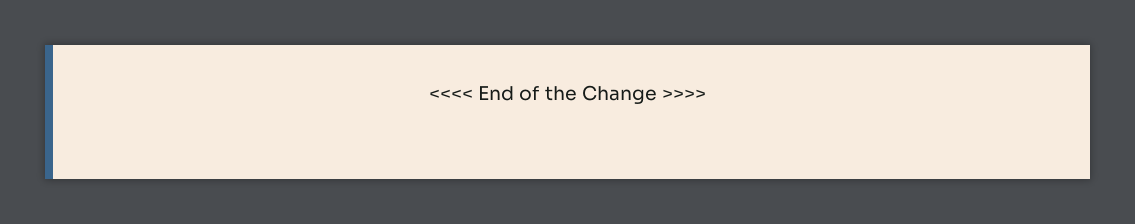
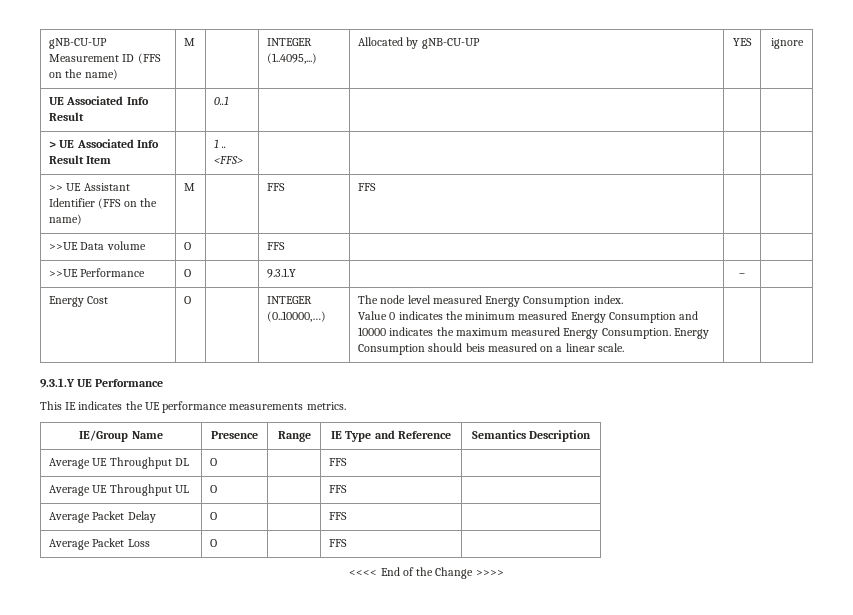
(429, 94) none -> [49,38,108,49] [49,53,161,64] [49,69,118,80] [184,38,196,46] [267,38,313,46] [267,53,318,64] [358,37,480,49] [733,38,752,46] [770,38,804,49] [49,96,149,105] [49,112,85,121] [214,96,230,105] [49,139,159,148] [49,155,112,164] [214,139,227,148] [214,156,244,164] [49,183,130,191] [49,198,157,209] [49,214,83,225] [184,183,196,191] [267,183,286,191] [358,183,377,191] [49,241,146,250] [184,242,192,250] [267,242,286,250] [49,268,146,277] [184,269,192,277] [267,268,297,278] [739,273,745,277] [49,296,109,307] [184,296,192,304] [267,296,313,304] [267,311,327,322] [358,295,623,307] [358,311,698,323] [358,327,709,339] [358,343,624,355] [40,378,164,388] [40,401,346,413] [79,430,163,442] [211,431,258,439] [277,431,311,442] [331,430,451,442] [471,430,592,442] [49,457,189,469] [210,458,218,466] [329,458,348,466] [49,484,189,496] [210,485,218,493] [329,485,348,493] [49,511,156,523] [210,512,218,520] [329,512,348,520] [49,538,150,550] [210,539,218,547] [329,539,348,547] gNB-CU-UP Measurement ID (FFS on the name) | M | | INTEGER (1..4095,...) | Allocated by gNB-CU-UP | YES | ignore // UE Associated Info Result | | 0..1 | | | | // > UE Associated Info Result Item | | 1 .. <FFS> | | | | // >> UE Assistant Identifier (FFS on the name) | M | | FFS | FFS | | // >>UE Data volume | O | | FFS | | | // >>UE Performance | O | | 9.3.1.Y | | – | // Energy Cost | O | | INTEGER (0..10000,…) | The node level measured Energy Consumption index. // Value 0 indicates the minimum measured Energy Consumption and 10000 indicates the maximum measured Energy Consumption. Energy Consumption should beis measured on a linear scale. | | // 9.3.1.Y UE Performance // This IE indicates the UE performance measurements metrics. // IE/Group Name | Presence | Range | IE Type and Reference | Semantics Description // Average UE Throughput DL | O | | FFS | // Average UE Throughput UL | O | | FFS | // Average Packet Delay | O | | FFS | // Average Packet Loss | O | | FFS | //

